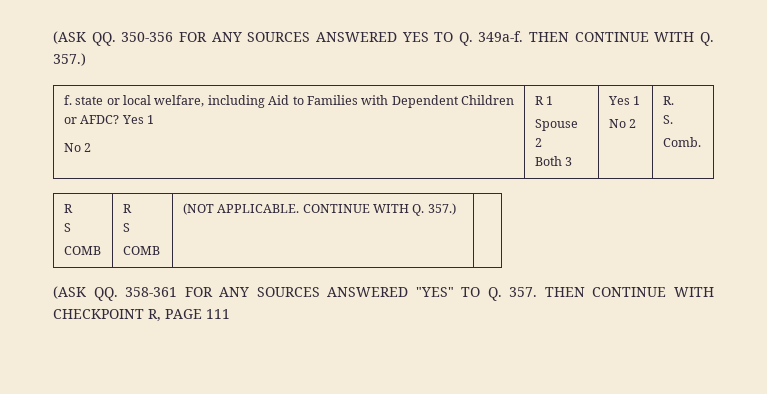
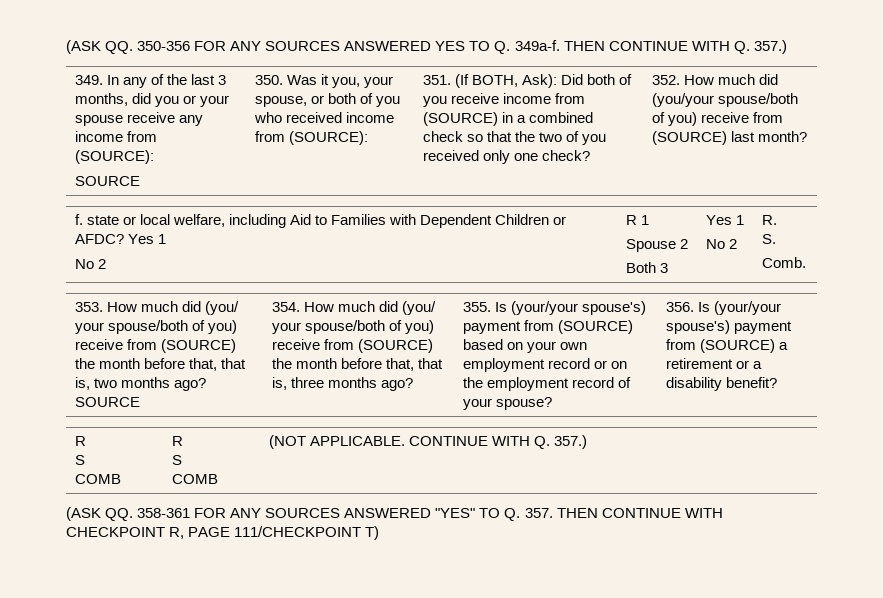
(86, 59) none -> [74,74,227,88] [74,93,229,107] [74,112,203,126] [74,131,157,142] [74,150,154,164] [74,176,140,186] [254,74,393,88] [254,93,400,107] [253,112,394,123] [254,131,368,145] [422,74,633,88] [422,93,585,107] [422,112,593,126] [422,131,607,145] [422,150,590,164] [651,74,778,85] [651,93,798,107] [651,112,783,126] [651,131,807,145] // 349. In any of the last 3 months, did you or your spouse receive any income from (SOURCE): // SOURCE | 350. Was it you, your spouse, or both of you who received income from (SOURCE): | 351. (If BOTH, Ask): Did both of you receive income from (SOURCE) in a combined check so that the two of you received only one check? | 352. How much did (you/your spouse/both of you) receive from (SOURCE) last month?
(701, 142) none -> [74,301,239,315] [74,320,237,334] [74,339,236,353] [74,358,246,371] [74,377,206,391] [74,397,140,407] [271,301,436,315] [271,320,434,334] [271,339,433,353] [271,358,443,371] [271,377,413,391] [462,301,646,315] [462,320,633,334] [462,339,587,353] [462,358,627,372] [462,377,631,391] [462,397,552,410] [665,301,781,315] [665,320,792,334] [665,339,788,353] [665,358,762,369] [665,377,777,391] // 353. How much did (you/ your spouse/both of you) receive from (SOURCE) the month before that, that is, two months ago? SOURCE | 354. How much did (you/ your spouse/both of you) receive from (SOURCE) the month before that, that is, three months ago? | 355. Is (your/your spouse's) payment from (SOURCE) based on your own employment record or on the employment record of your spouse? | 356. Is (your/your spouse's) payment from (SOURCE) a retirement or a disability benefit?
[206,309,230,319] 111 -> [234,526,380,540] 111/CHECKPOINT T)

